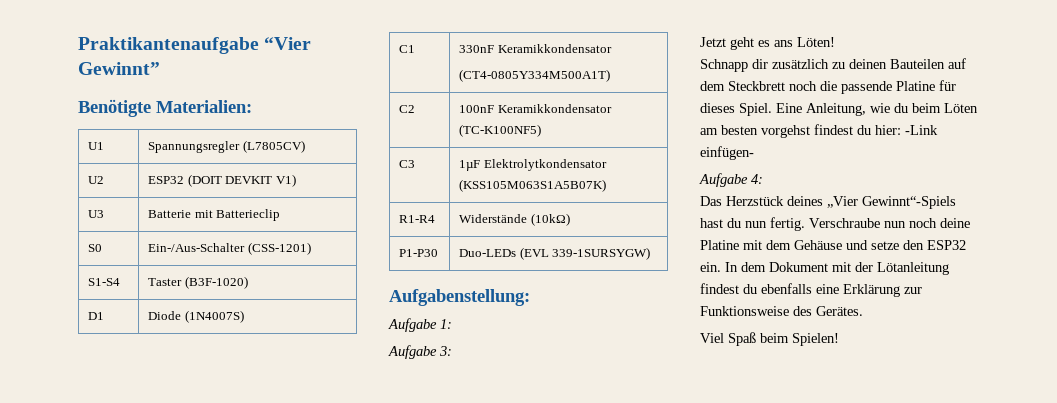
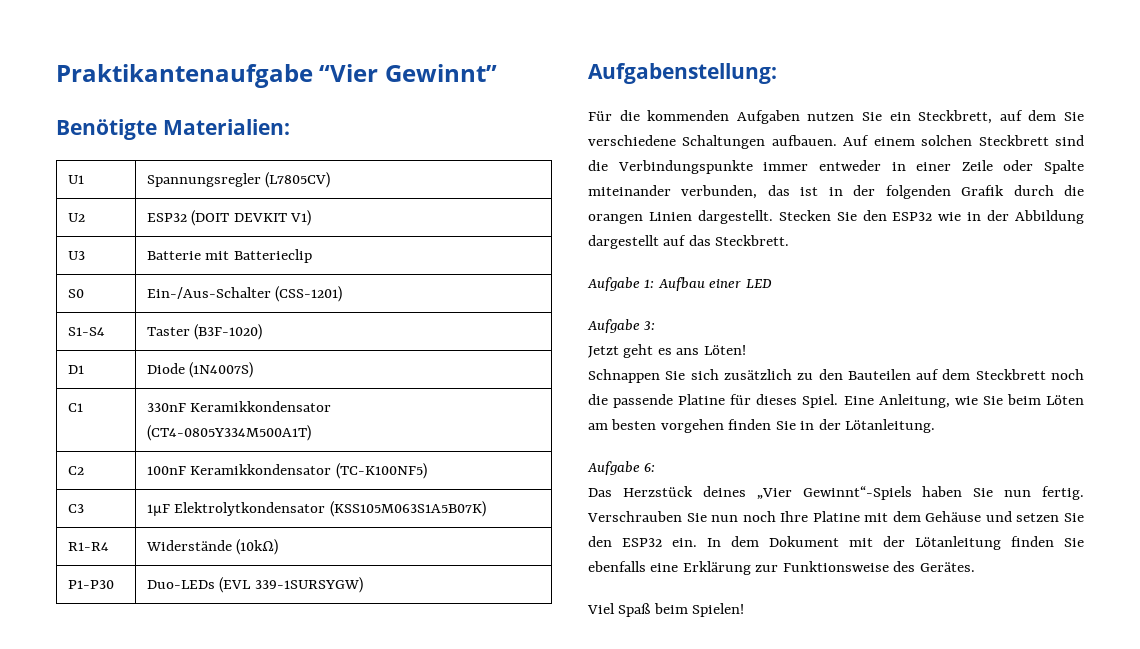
(530, 297) none -> [588,110,1084,124] [588,135,1084,149] [588,160,1084,174] [588,185,1084,199] [588,210,1084,224] [588,235,790,249] // Für die kommenden Aufgaben nutzen Sie ein Steckbrett, auf dem Sie verschiedene Schaltungen aufbauen. Auf einem solchen Steckbrett sind die Verbindungspunkte immer entweder in einer Zeile oder Spalte miteinander verbunden, das ist in der folgenden Grafik durch die orangen Linien dargestellt. Stecken Sie den ESP32 wie in der Abbildung dargestellt auf das Steckbrett.
(452, 324) none -> [657,277,772,291] Aufbau einer LED
[700,59,768,72] Schnapp dir -> [588,369,719,383] Schnappen Sie sich
[849,59,887,69] deinen -> [818,369,843,380] den
[894,103,908,113] du -> [982,396,1003,405] Sie
[761,124,938,138] [700,146,754,160] [699,173,763,187] vorgehst findest du hier: -Link einfügen- // Aufgabe 4: -> [660,419,936,433] [587,461,656,475] vorgehen finden Sie in der Lötanleitung. // Aufgabe 6:
[700,217,880,231] hast du nun fertig. Verschraube -> [922,486,1084,500] [587,511,707,522] haben Sie nun fertig. Verschrauben Sie
[940,218,970,228] deine -> [780,511,809,522] Ihre
[871,241,899,250] setze -> [1016,513,1084,522] setzen Sie
[700,283,757,294] findest du -> [1011,536,1084,547] finden Sie

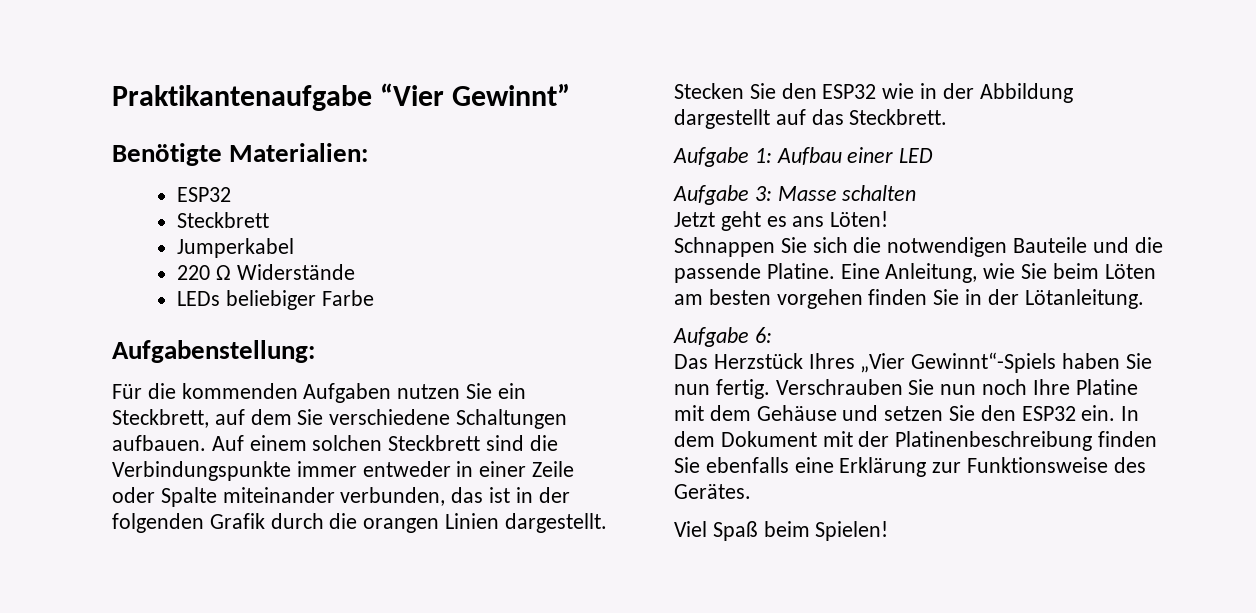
[67,175,84,184] [146,172,331,188] [67,213,85,222] [146,210,311,226] [67,251,85,260] [146,249,312,263] [67,289,84,298] [146,286,343,302] [67,327,105,336] [146,324,263,340] [67,365,84,374] [146,362,254,378] [67,403,83,412] [146,401,332,412] [146,425,311,441] [67,466,84,475] [146,463,427,479] [67,504,84,513] [146,501,486,517] [67,542,109,551] [145,539,279,555] [67,580,114,589] [146,577,363,593] // U1 | Spannungsregler (L7805CV) // U2 | ESP32 (DOIT DEVKIT V1) // U3 | Batterie mit Batterieclip // S0 | Ein-/Aus-Schalter (CSS-1201) // S1-S4 | Taster (B3F-1020) // D1 | Diode (1N4007S) // C1 | 330nF Keramikkondensator // (CT4-0805Y334M500A1T) // C2 | 100nF Keramikkondensator (TC-K100NF5) // C3 | 1µF Elektrolytkondensator (KSS105M063S1A5B07K) // R1-R4 | Widerstände (10kΩ) // P1-P30 | Duo-LEDs (EVL 339-1SURSYGW) -> [177,187,232,202] [177,212,270,228] [177,238,295,258] [177,264,355,280] [177,290,374,310] // ESP32 // Steckbrett // Jumperkabel // 220 Ω Widerstände // LEDs beliebiger Farbe
(656, 325) none -> [777,185,917,201] Masse schalten
[723,369,1084,380] [588,394,839,408] zusätzlich zu den Bauteilen auf dem Steckbrett noch die passende Platine für dieses Spiel. -> [853,237,1163,257] [674,263,835,283] die notwendigen Bauteile und die passende Platine.
[702,486,746,497] deines -> [808,353,855,369] Ihres
[915,536,1001,550] Lötanleitung -> [895,431,1093,451] Platinenbeschreibung

